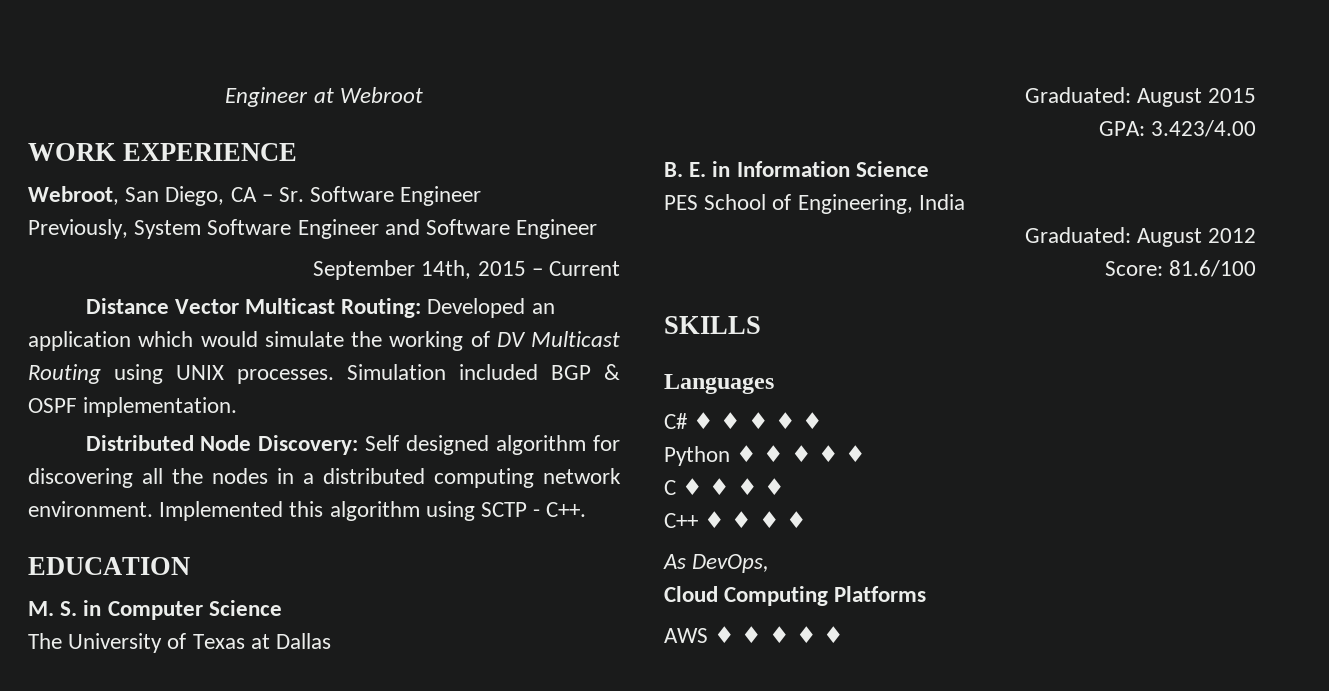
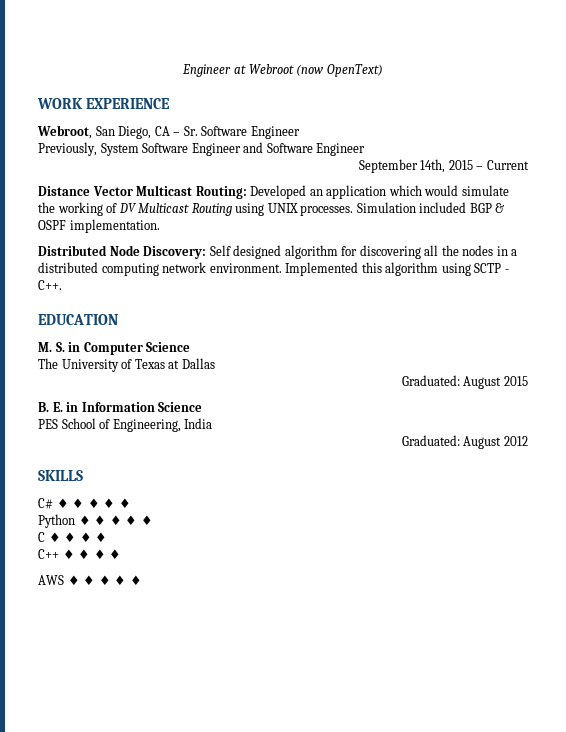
(423, 95) none -> [296,64,383,77] (now OpenText)
[1098,120,1256,137] // GPA: 3.423/4.00 -> (528, 381) none
[1104,260,1256,277] // Score: 81.6/100 -> (528, 441) none
[664,374,774,394] // Languages -> (83, 475) none
[663,554,770,573] [664,586,927,606] // As DevOps, // Cloud Computing Platforms -> (122, 554) none

